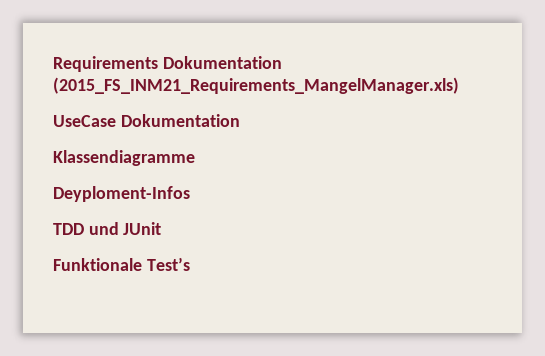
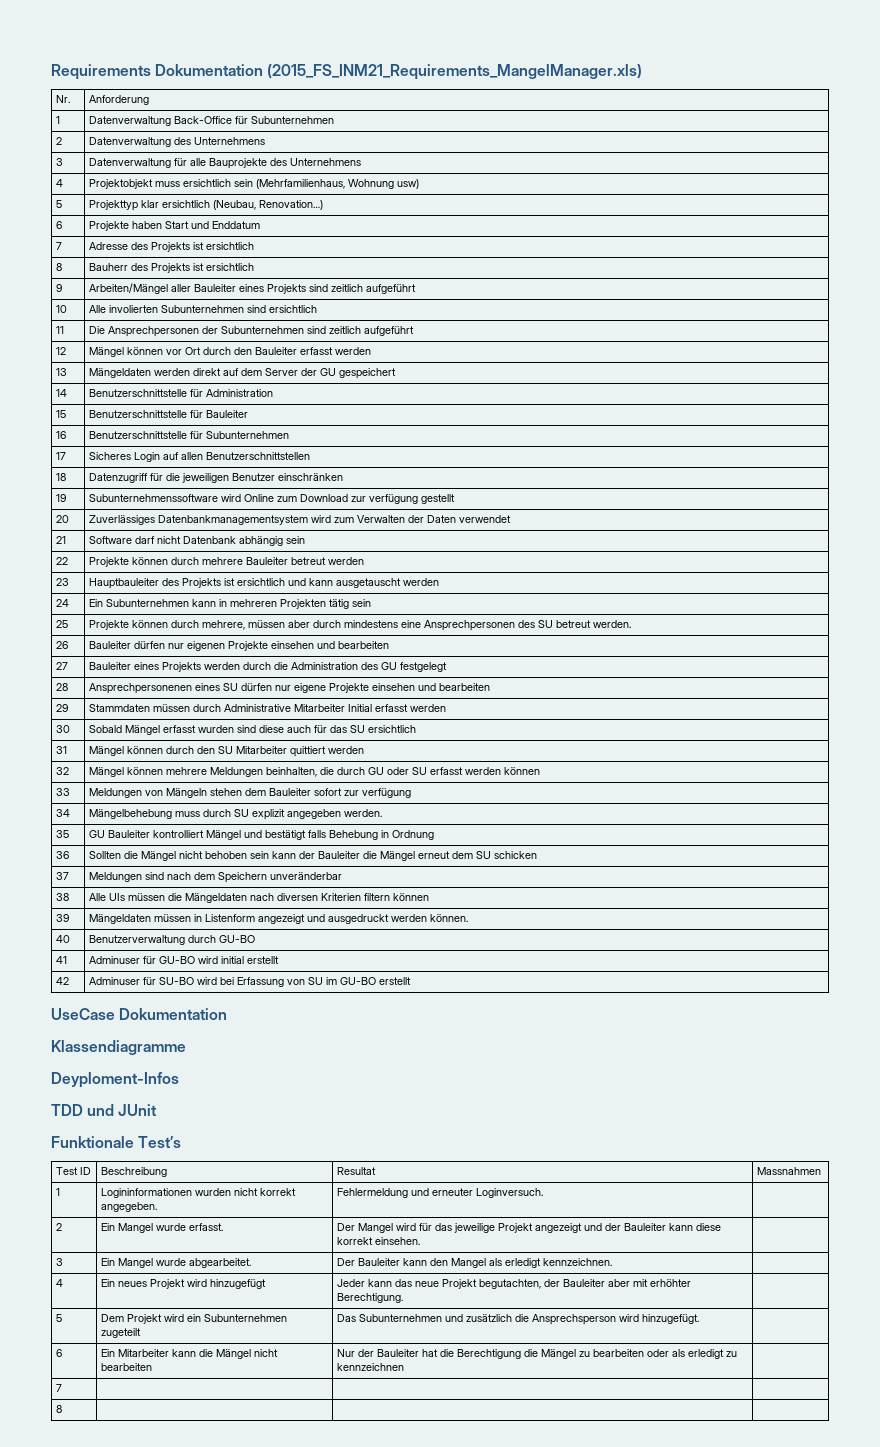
(459, 85) none -> [56,95,71,103] [89,95,150,105] [56,116,61,124] [89,116,335,126] [56,137,63,145] [89,137,266,147] [56,158,64,166] [89,158,362,169] [56,179,64,187] [89,179,420,189] [56,200,63,208] [89,200,324,211] [56,221,63,229] [89,221,261,231] [56,242,63,250] [89,242,255,252] [56,263,63,271] [89,263,255,273] [56,284,63,292] [89,283,417,294] [56,305,68,313] [89,305,318,313] [56,326,65,334] [89,326,415,337] [56,347,67,355] [89,347,372,357] [56,368,68,376] [89,368,397,379] [56,389,68,397] [89,389,274,397] [56,410,67,418] [89,410,249,418] [56,431,67,439] [89,431,290,439] [56,452,67,460] [89,452,311,462] [56,473,67,481] [89,473,344,483] [56,494,67,502] [89,494,456,504] [56,515,70,523] [89,515,512,525] [56,536,67,544] [89,536,306,546] [56,557,69,565] [89,557,365,567] [56,578,70,586] [89,578,440,589] [56,599,70,607] [89,599,372,609] [56,620,69,628] [89,620,632,631] [56,641,69,649] [89,641,390,651] [56,662,69,670] [89,662,448,672] [56,683,69,691] [89,683,491,694] [56,704,69,712] [89,704,447,712] [56,725,71,733] [89,725,417,735] [56,746,68,754] [89,746,365,757] [56,767,70,775] [89,767,541,777] [56,788,71,796] [89,788,412,798] [56,809,71,817] [89,809,383,820] [56,830,70,838] [89,830,435,840] [56,851,70,859] [89,851,538,861] [56,872,70,880] [89,872,343,883] [56,893,70,901] [89,893,430,903] [56,914,70,922] [89,914,469,924] [56,935,71,943] [89,935,256,945] [56,956,68,964] [89,956,280,964] [56,977,70,985] [89,977,412,987] // Nr. | Anforderung // 1 | Datenverwaltung Back-Office für Subunternehmen // 2 | Datenverwaltung des Unternehmens // 3 | Datenverwaltung für alle Bauprojekte des Unternehmens // 4 | Projektobjekt muss ersichtlich sein (Mehrfamilienhaus, Wohnung usw) // 5 | Projekttyp klar ersichtlich (Neubau, Renovation…) // 6 | Projekte haben Start und Enddatum // 7 | Adresse des Projekts ist ersichtlich // 8 | Bauherr des Projekts ist ersichtlich // 9 | Arbeiten/Mängel aller Bauleiter eines Projekts sind zeitlich aufgeführt // 10 | Alle involierten Subunternehmen sind ersichtlich // 11 | Die Ansprechpersonen der Subunternehmen sind zeitlich aufgeführt // 12 | Mängel können vor Ort durch den Bauleiter erfasst werden // 13 | Mängeldaten werden direkt auf dem Server der GU gespeichert // 14 | Benutzerschnittstelle für Administration // 15 | Benutzerschnittstelle für Bauleiter // 16 | Benutzerschnittstelle für Subunternehmen // 17 | Sicheres Login auf allen Benutzerschnittstellen // 18 | Datenzugriff für die jeweiligen Benutzer einschränken // 19 | Subunternehmenssoftware wird Online zum Download zur verfügung gestellt // 20 | Zuverlässiges Datenbankmanagementsystem wird zum Verwalten der Daten verwendet // 21 | Software darf nicht Datenbank abhängig sein // 22 | Projekte können durch mehrere Bauleiter betreut werden // 23 | Hauptbauleiter des Projekts ist ersichtlich und kann ausgetauscht werden // 24 | Ein Subunternehmen kann in mehreren Projekten tätig sein // 25 | Projekte können durch mehrere, müssen aber durch mindestens eine Ansprechpersonen des SU betreut werden. // 26 | Bauleiter dürfen nur eigenen Projekte einsehen und bearbeiten // 27 | Bauleiter eines Projekts werden durch die Administration des GU festgelegt // 28 | Ansprechpersonenen eines SU dürfen nur eigene Projekte einsehen und bearbeiten // 29 | Stammdaten müssen durch Administrative Mitarbeiter Initial erfasst werden // 30 | Sobald Mängel erfasst wurden sind diese auch für das SU ersichtlich // 31 | Mängel können durch den SU Mitarbeiter quittiert werden // 32 | Mängel können mehrere Meldungen beinhalten, die durch GU oder SU erfasst werden können // 33 | Meldungen von Mängeln stehen dem Bauleiter sofort zur verfügung // 34 | Mängelbehebung muss durch SU explizit angegeben werden. // 35 | GU Bauleiter kontrolliert Mängel und bestätigt falls Behebung in Ordnung // 36 | Sollten die Mängel nicht behoben sein kann der Bauleiter die Mängel erneut dem SU schicken // 37 | Meldungen sind nach dem Speichern unveränderbar // 38 | Alle UIs müssen die Mängeldaten nach diversen Kriterien filtern können // 39 | Mängeldaten müssen in Listenform angezeigt und ausgedruckt werden können. // 40 | Benutzerverwaltung durch GU-BO // 41 | Adminuser für GU-BO wird initial erstellt // 42 | Adminuser für SU-BO wird bei Erfassung von SU im GU-BO erstellt
(190, 264) none -> [56,1167,92,1175] [101,1167,168,1177] [337,1167,377,1175] [757,1167,822,1175] [56,1188,61,1196] [101,1188,297,1198] [101,1202,158,1212] [337,1188,544,1198] [56,1223,63,1231] [101,1223,224,1233] [337,1223,722,1233] [337,1237,421,1245] [56,1258,64,1266] [101,1258,252,1268] [337,1258,613,1268] [56,1279,64,1287] [101,1279,267,1289] [337,1279,692,1289] [337,1293,404,1303] [56,1314,63,1322] [101,1314,288,1324] [101,1328,142,1338] [337,1314,700,1325] [56,1349,63,1357] [101,1349,279,1359] [101,1363,153,1371] [337,1349,738,1359] [337,1363,405,1371] [56,1384,63,1392] [56,1405,63,1413] // Test ID | Beschreibung | Resultat | Massnahmen // 1 | Logininformationen wurden nicht korrekt angegeben. | Fehlermeldung und erneuter Loginversuch. | // 2 | Ein Mangel wurde erfasst. | Der Mangel wird für das jeweilige Projekt angezeigt und der Bauleiter kann diese korrekt einsehen. | // 3 | Ein Mangel wurde abgearbeitet. | Der Bauleiter kann den Mangel als erledigt kennzeichnen. | // 4 | Ein neues Projekt wird hinzugefügt | Jeder kann das neue Projekt begutachten, der Bauleiter aber mit erhöhter Berechtigung. | // 5 | Dem Projekt wird ein Subunternehmen zugeteilt | Das Subunternehmen und zusätzlich die Ansprechsperson wird hinzugefügt. | // 6 | Ein Mitarbeiter kann die Mängel nicht bearbeiten | Nur der Bauleiter hat die Berechtigung die Mängel zu bearbeiten oder als erledigt zu kennzeichnen | // 7 | | | // 8 | | |

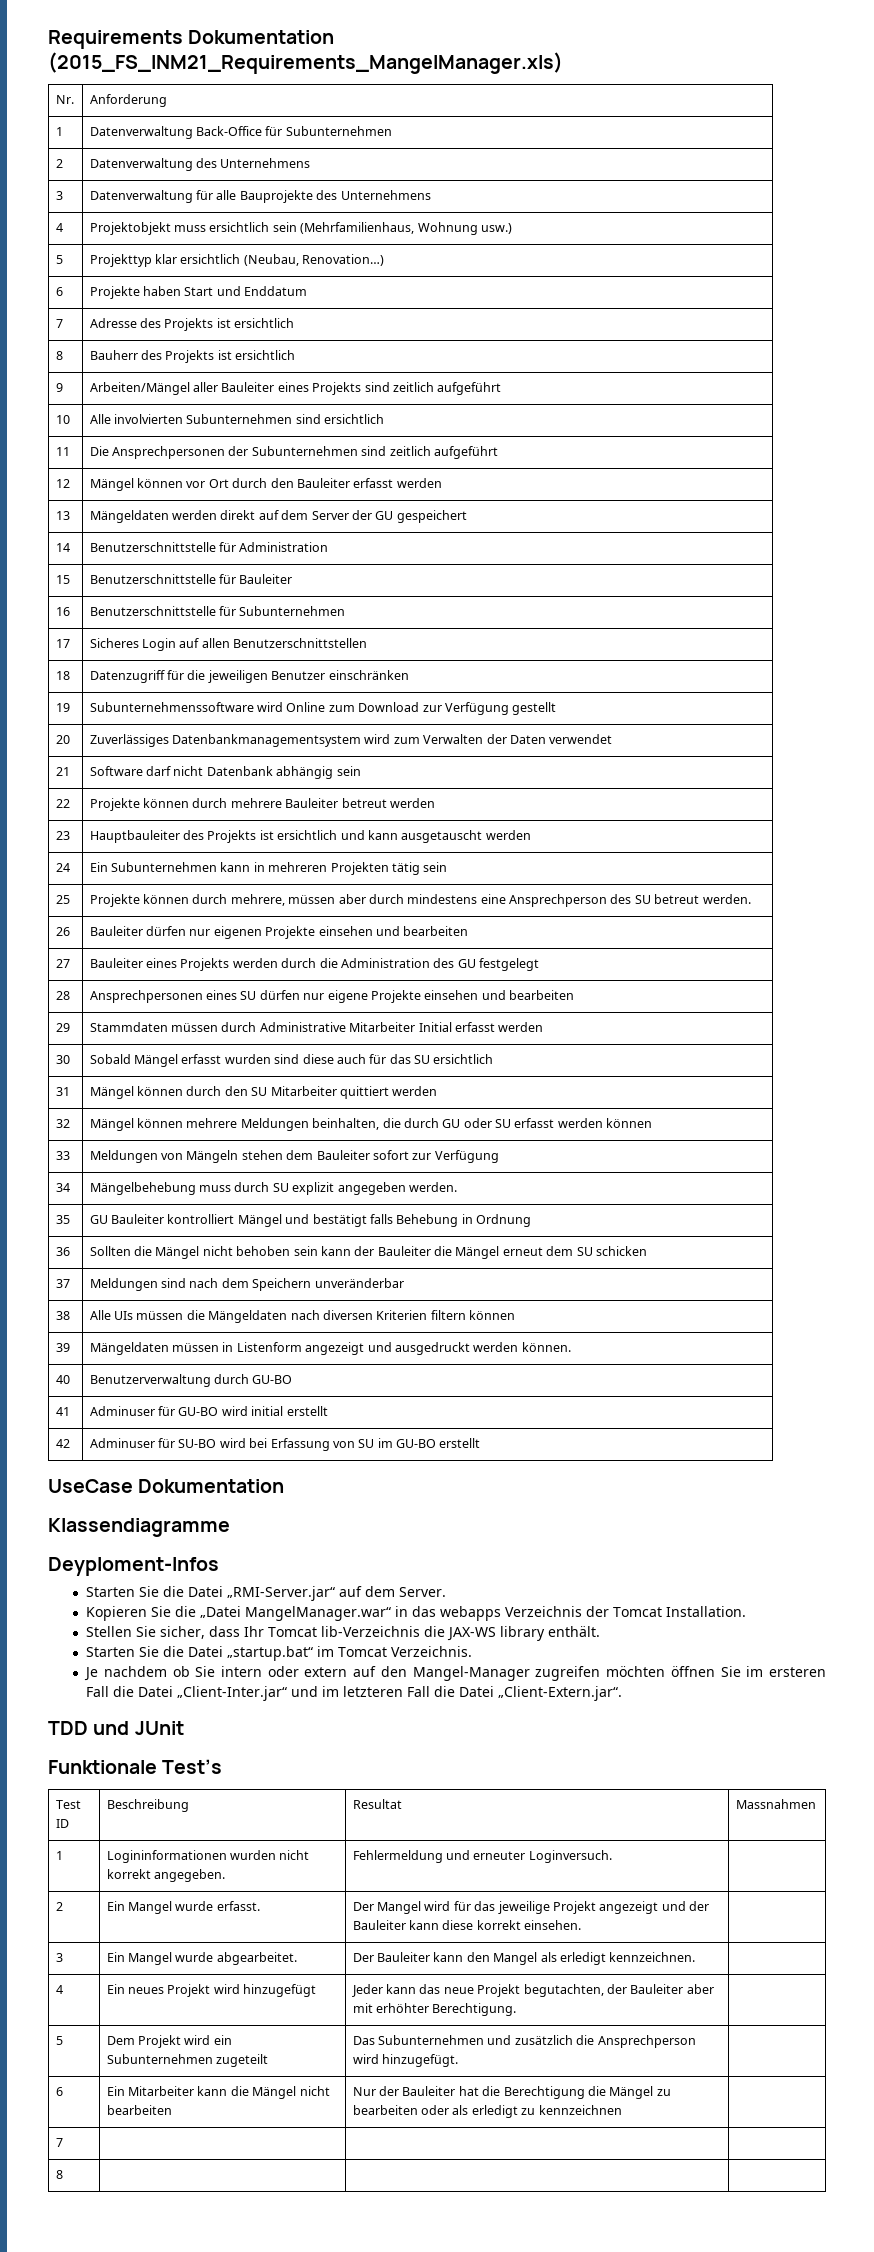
[397,179,420,189] usw) -> [480,223,512,234] usw.)
[109,305,159,313] involierten -> [114,414,184,424] involvierten
[369,494,419,504] verfügung -> [444,702,509,715] Verfügung
[424,620,516,631] Ansprechpersonen -> [509,894,608,907] Ansprechperson
[89,683,193,694] Ansprechpersonenen -> [89,990,203,1003] Ansprechpersonen
[362,788,412,798] verfügung -> [434,1150,499,1163] Verfügung
(179, 1080) none -> [86,1586,447,1601] [86,1606,747,1621] [86,1626,601,1641] [86,1646,473,1661] [84,1666,826,1681] [86,1686,623,1701] // Starten Sie die Datei „RMI-Server.jar“ auf dem Server. // Kopieren Sie die „Datei MangelManager.war“ in das webapps Verzeichnis der Tomcat Installation. // Stellen Sie sicher, dass Ihr Tomcat lib-Verzeichnis die JAX-WS library enthält. // Starten Sie die Datei „startup.bat“ im Tomcat Verzeichnis. // Je nachdem ob Sie intern oder extern auf den Mangel-Manager zugreifen möchten öffnen Sie im ersteren Fall die Datei „Client-Inter.jar“ und im letzteren Fall die Datei „Client-Extern.jar“.
[532,1314,617,1325] Ansprechsperson -> [597,2035,696,2048] Ansprechperson

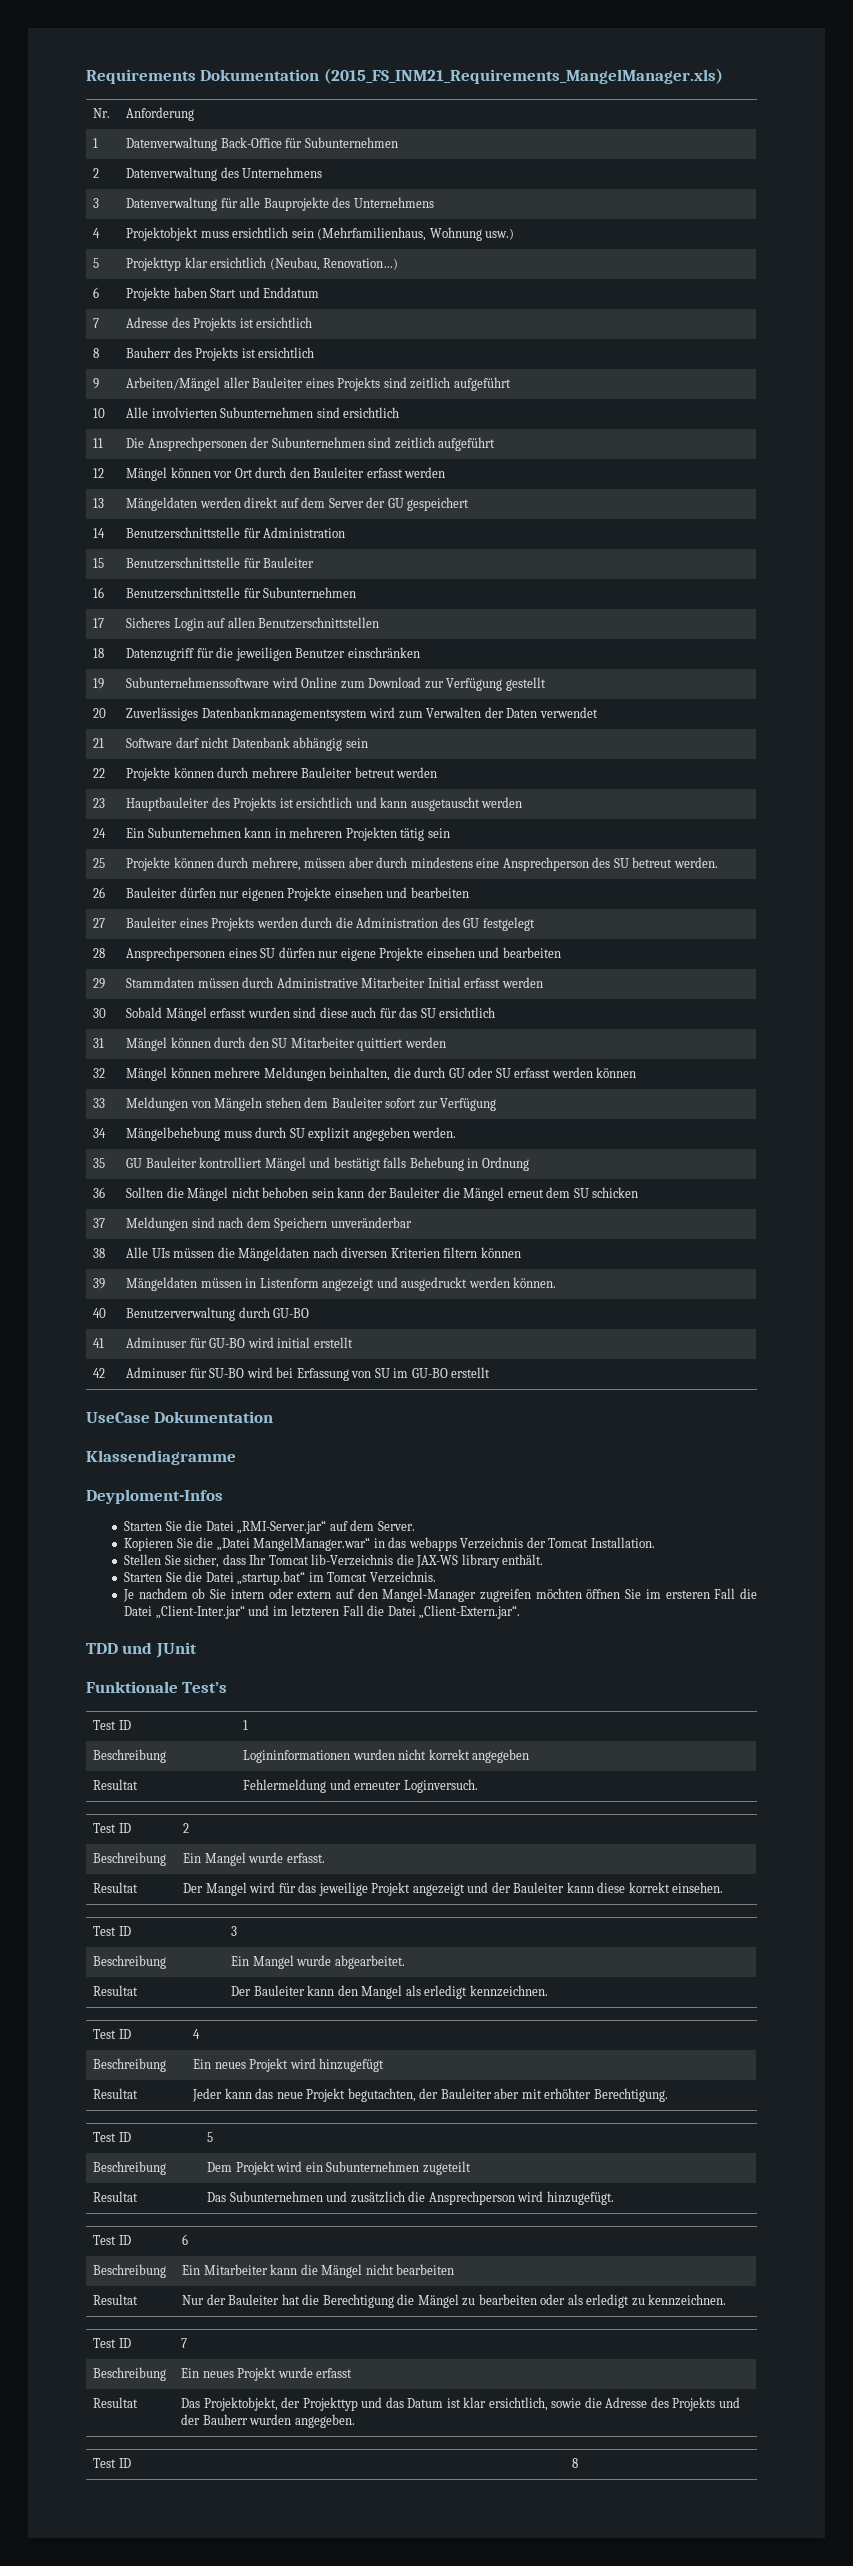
[106,1799,189,1812] [352,1799,402,1809] [735,1799,816,1809] [55,1851,63,1860] Beschreibung | Resultat | Massnahmen // 1 -> [243,1720,249,1730] [93,1749,167,1763] 1 // Beschreibung
[154,1869,226,1882] angegeben. -> [472,1749,530,1763] [93,1779,139,1790] angegeben // Resultat
[55,1902,63,1911] | // 2 -> [93,1823,131,1833] [183,1823,190,1833] [93,1852,167,1866] // Test ID | 2 // Beschreibung
(260, 1906) none -> [93,1882,139,1893] // Resultat
[55,1953,63,1962] | // 3 -> [93,1926,131,1936] [231,1926,238,1936] [93,1955,167,1969] // Test ID | 3 // Beschreibung
(297, 1958) none -> [93,1985,139,1996] // Resultat
[55,1985,63,1994] | // 4 -> [93,2029,131,2039] [193,2029,201,2039] [93,2058,167,2072] // Test ID | 4 // Beschreibung
(317, 1990) none -> [93,2088,139,2099] // Resultat
[55,2036,63,2045] | // 5 -> [93,2132,131,2142] [207,2132,214,2142] [93,2161,167,2175] // Test ID | 5 // Beschreibung
(269, 2060) none -> [93,2191,139,2202] // Resultat
[55,2087,63,2096] | // 6 -> [93,2235,131,2245] [182,2234,189,2245] [93,2264,167,2278] // Test ID | 6 // Beschreibung
(172, 2110) none -> [93,2294,139,2305] // Resultat
[538,2105,622,2115] [55,2138,63,2147] [55,2170,63,2179] kennzeichnen | // 7 | | | // 8 | | | -> [648,2294,727,2306] [93,2338,131,2348] [181,2338,188,2348] [93,2367,167,2381] [181,2367,353,2381] [93,2397,139,2408] [181,2397,740,2411] [181,2414,355,2428] [93,2458,131,2468] [572,2458,579,2468] kennzeichnen. // Test ID | 7 // Beschreibung | Ein neues Projekt wurde erfasst // Resultat | Das Projektobjekt, der Projekttyp und das Datum ist klar ersichtlich, sowie die Adresse des Projekts und der Bauherr wurden angegeben. // Test ID | 8

